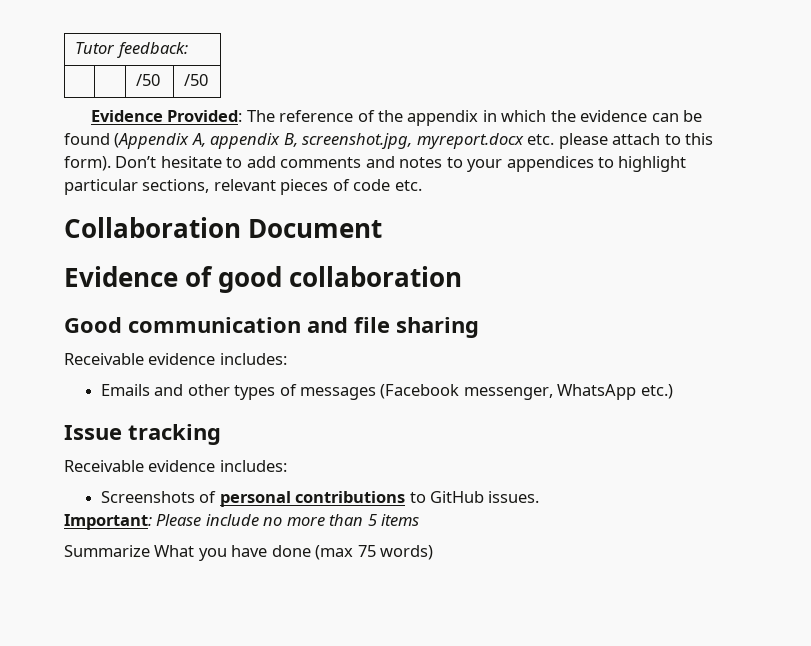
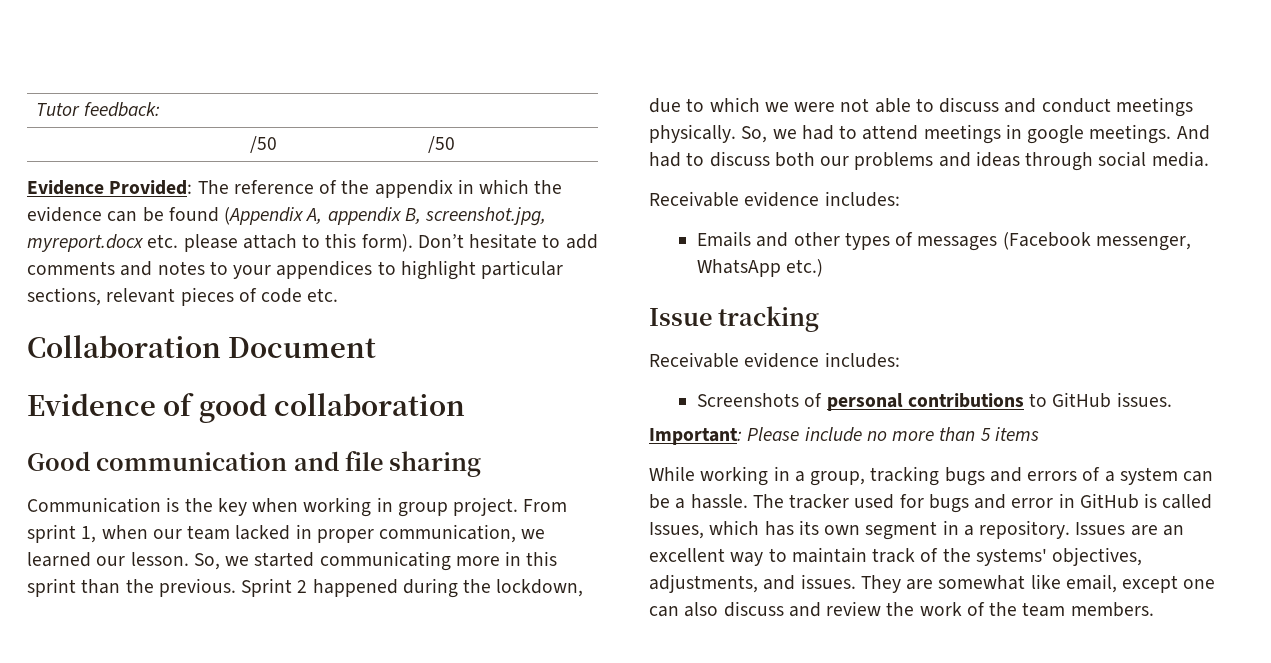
(479, 327) none -> [27,497,568,517] [27,524,546,543] [27,551,558,571] [27,578,584,598] [649,97,1193,117] [649,124,1210,144] [649,151,1209,171] // Communication is the key when working in group project. From sprint 1, when our team lacked in proper communication, we learned our lesson. So, we started communicating more in this sprint than the previous. Sprint 2 happened during the lockdown, due to which we were not able to discuss and conduct meetings physically. So, we had to attend meetings in google meetings. And had to discuss both our problems and ideas through social media.
[64,545,434,561] Summarize What you have done (max 75 words) -> [649,466,1214,486] [649,493,1213,513] [649,520,1184,540] [649,547,1143,566] [649,574,1216,593] [649,601,1154,617] While working in a group, tracking bugs and errors of a system can be a hassle. The tracker used for bugs and error in GitHub is called Issues, which has its own segment in a repository. Issues are an excellent way to maintain track of the systems' objectives, adjustments, and issues. They are somewhat like email, except one can also discuss and review the work of the team members.

